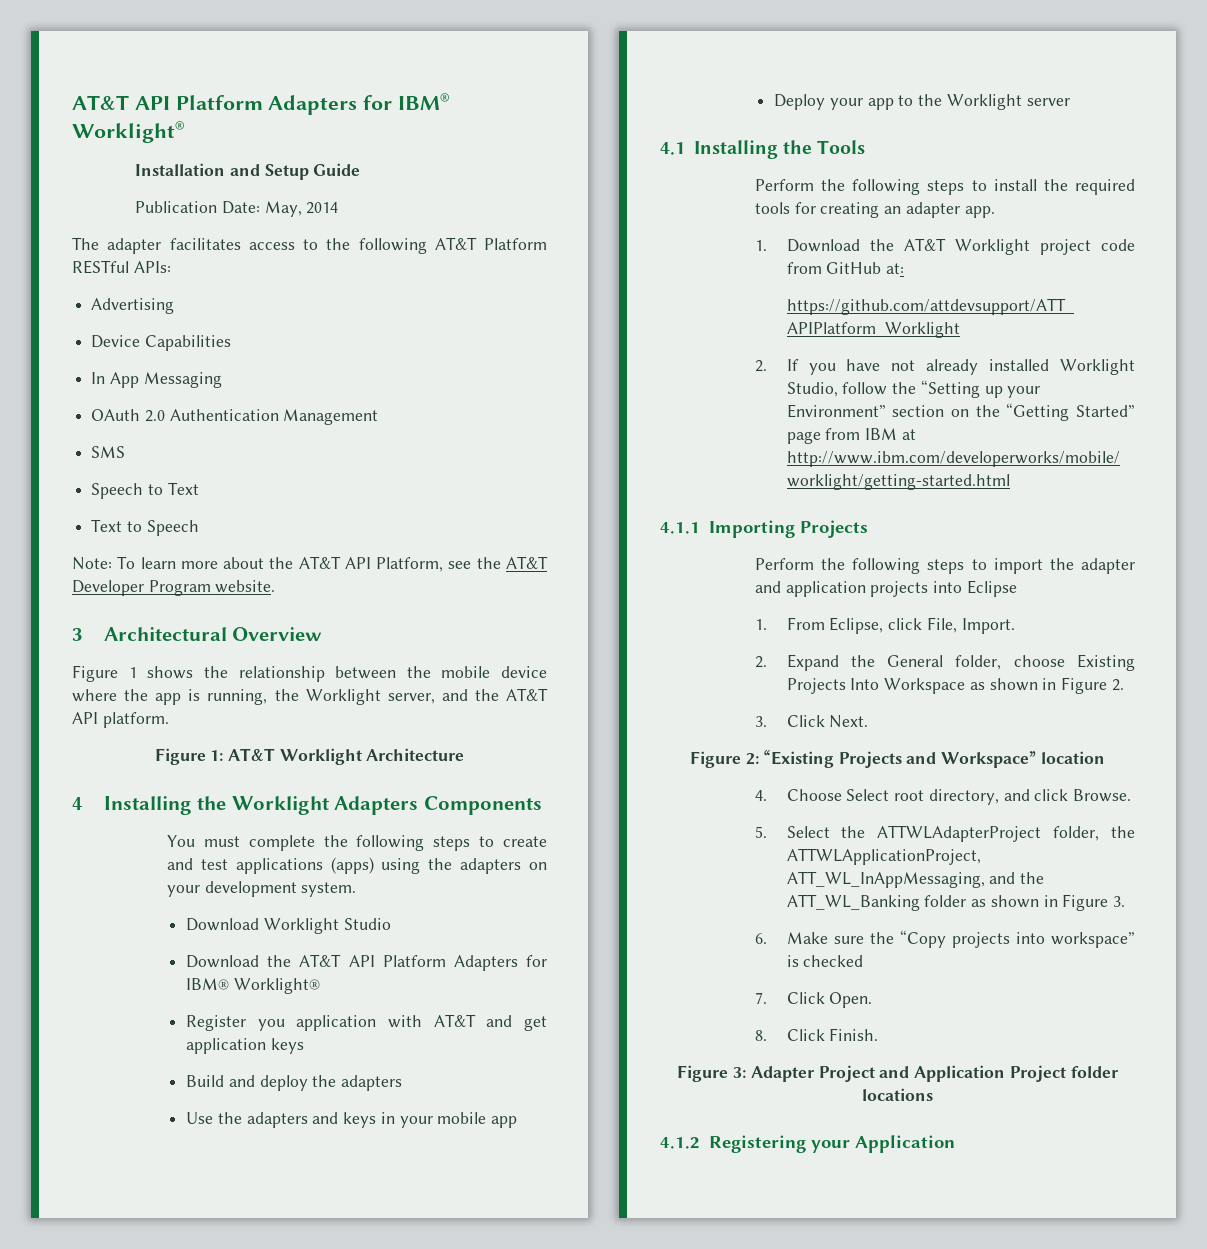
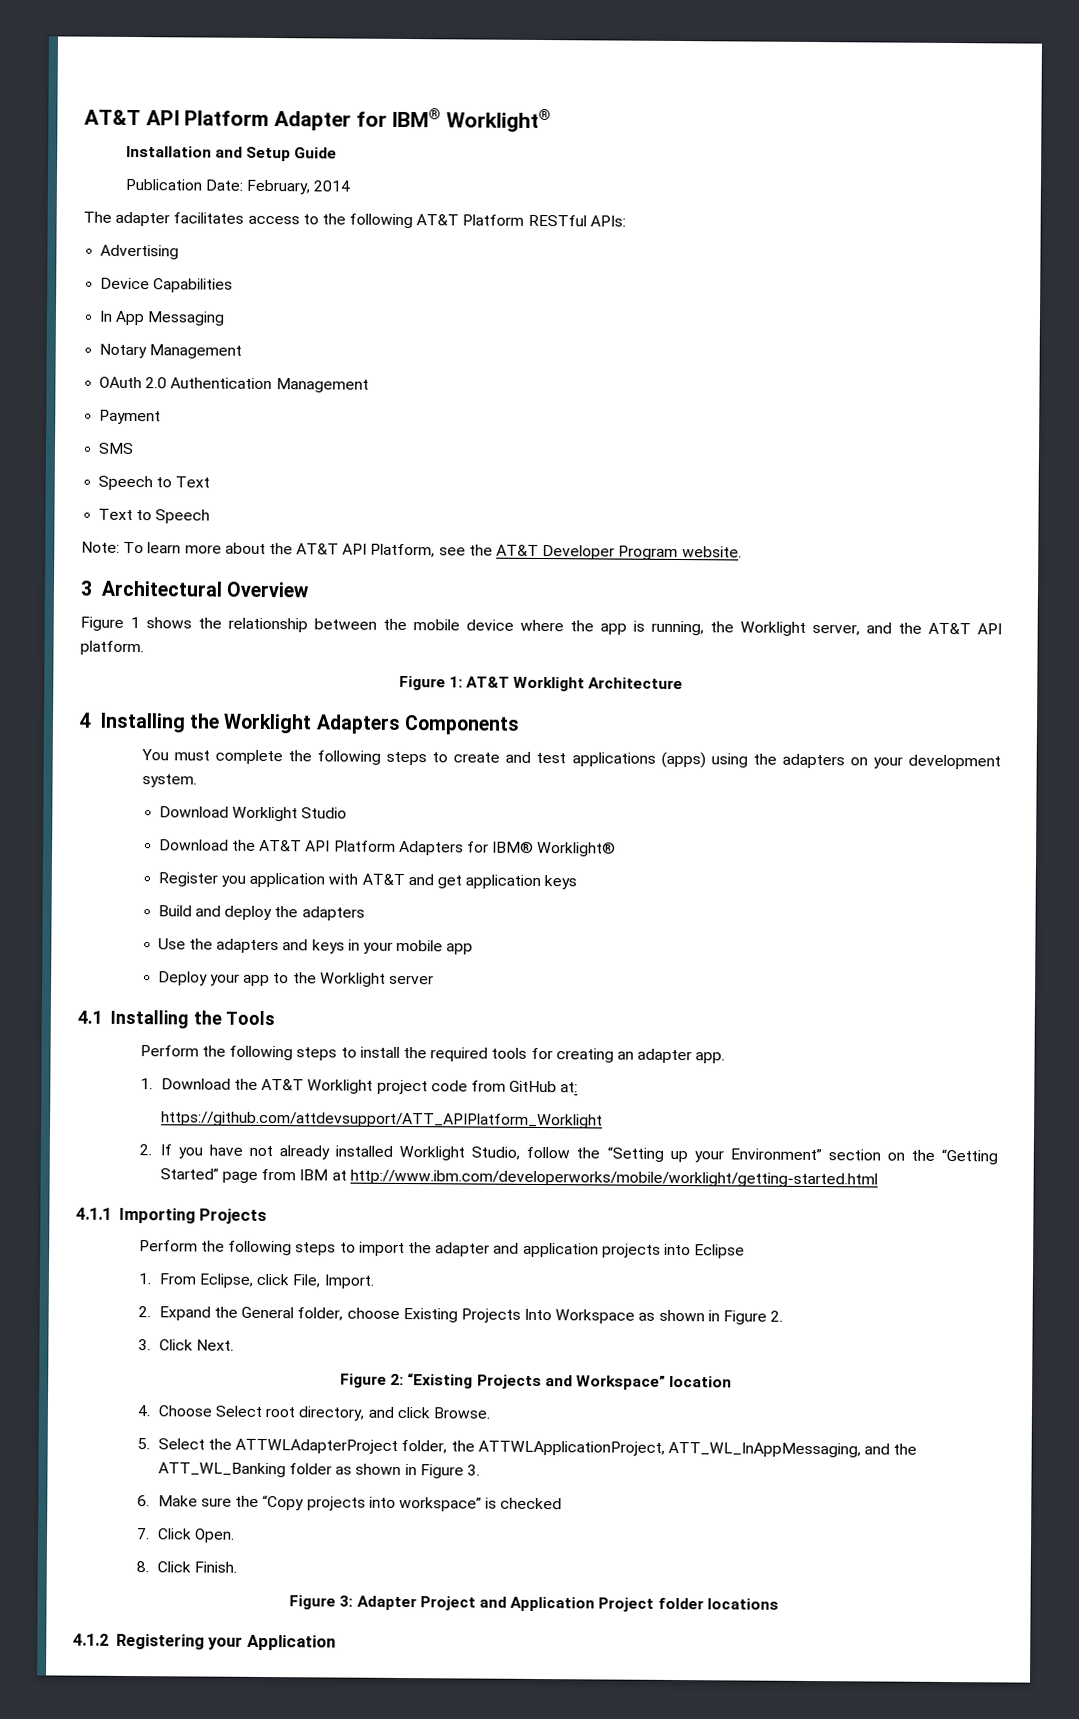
[72,95,358,115] AT&T API Platform Adapters -> [84,109,352,131] AT&T API Platform Adapter
[264,201,302,217] May, -> [246,179,311,195] February,
(222, 380) none -> [99,343,243,359] // Notary Management
(379, 417) none -> [99,409,162,425] // Payment

